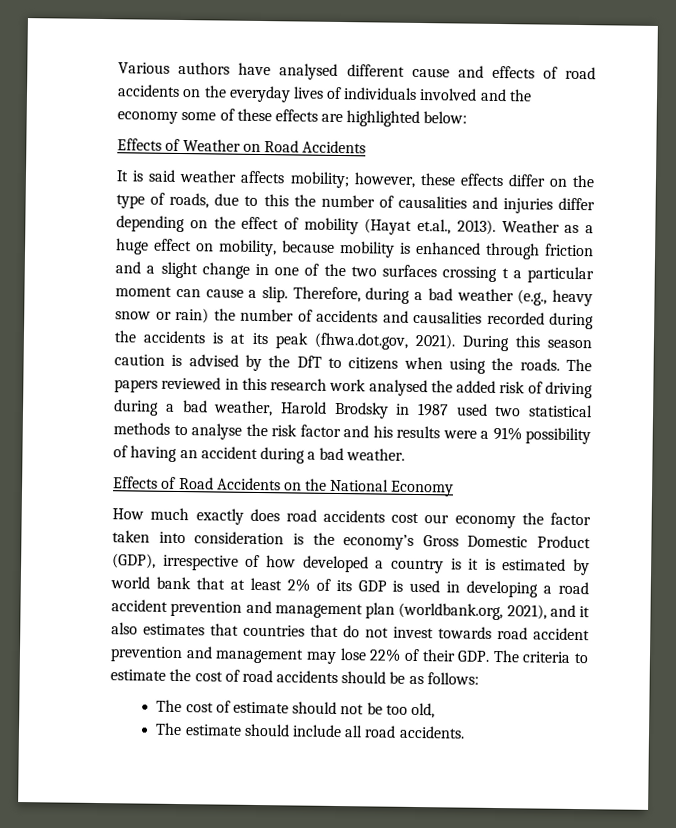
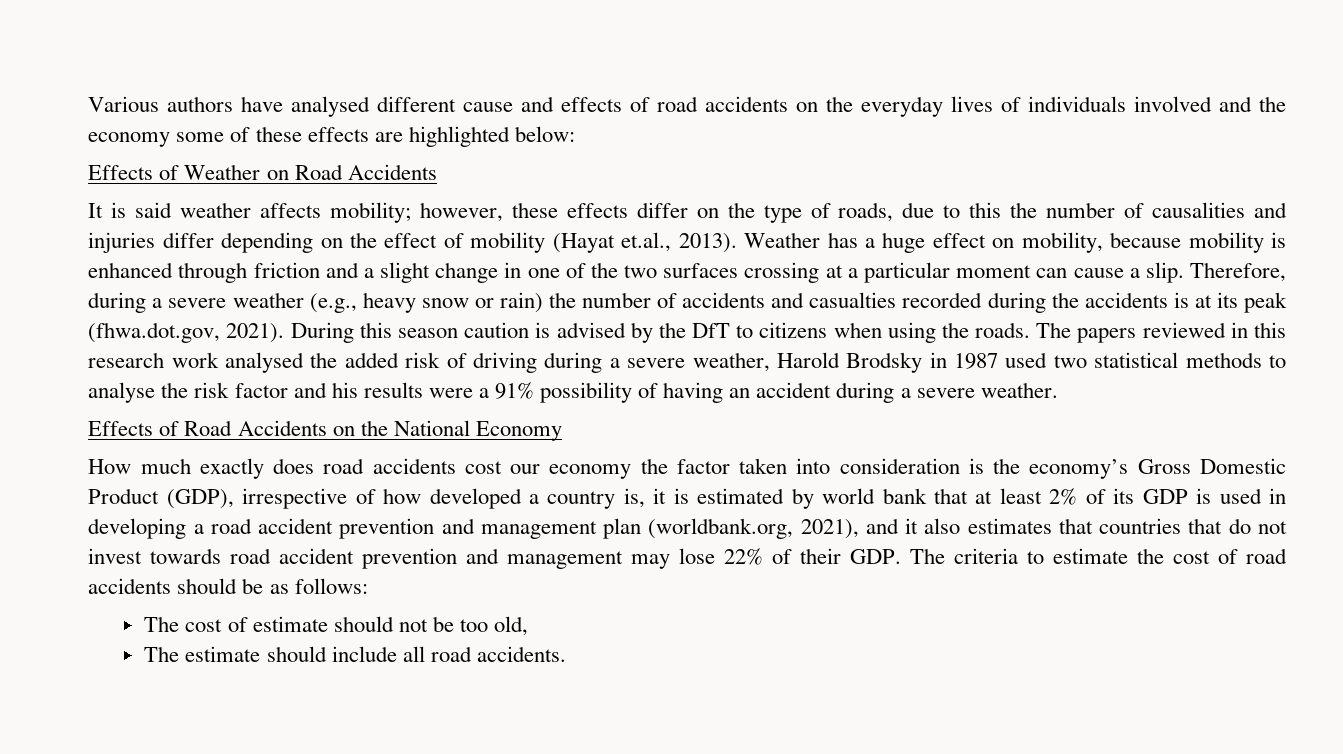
[564,224,580,234] as -> [827,232,858,248] has
[501,268,509,279] t -> [825,265,843,278] at
[427,288,453,301] bad -> [168,298,227,308] severe
[413,310,483,324] causalities -> [809,292,897,308] casualties
[182,400,208,413] bad -> [627,358,686,368] severe
[319,447,345,461] bad -> [916,388,975,398] severe
[450,558,462,570] is -> [623,488,645,508] is,

